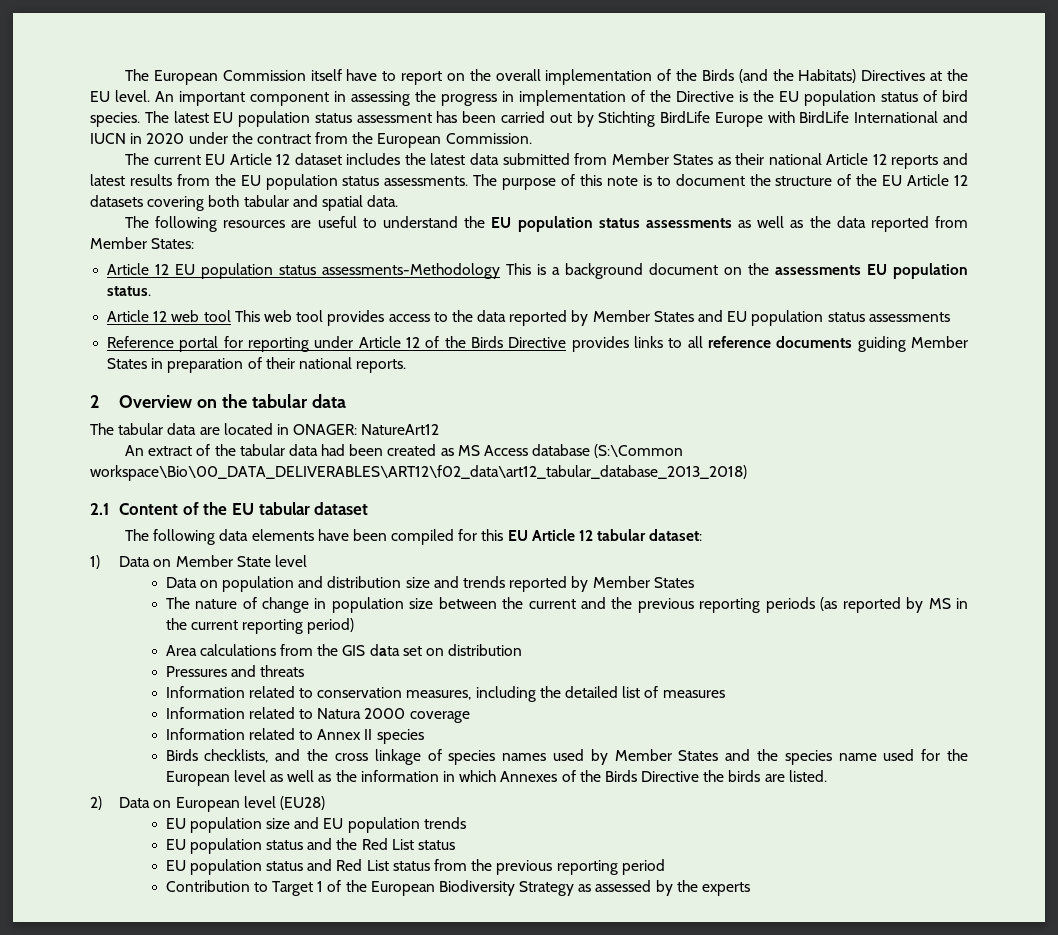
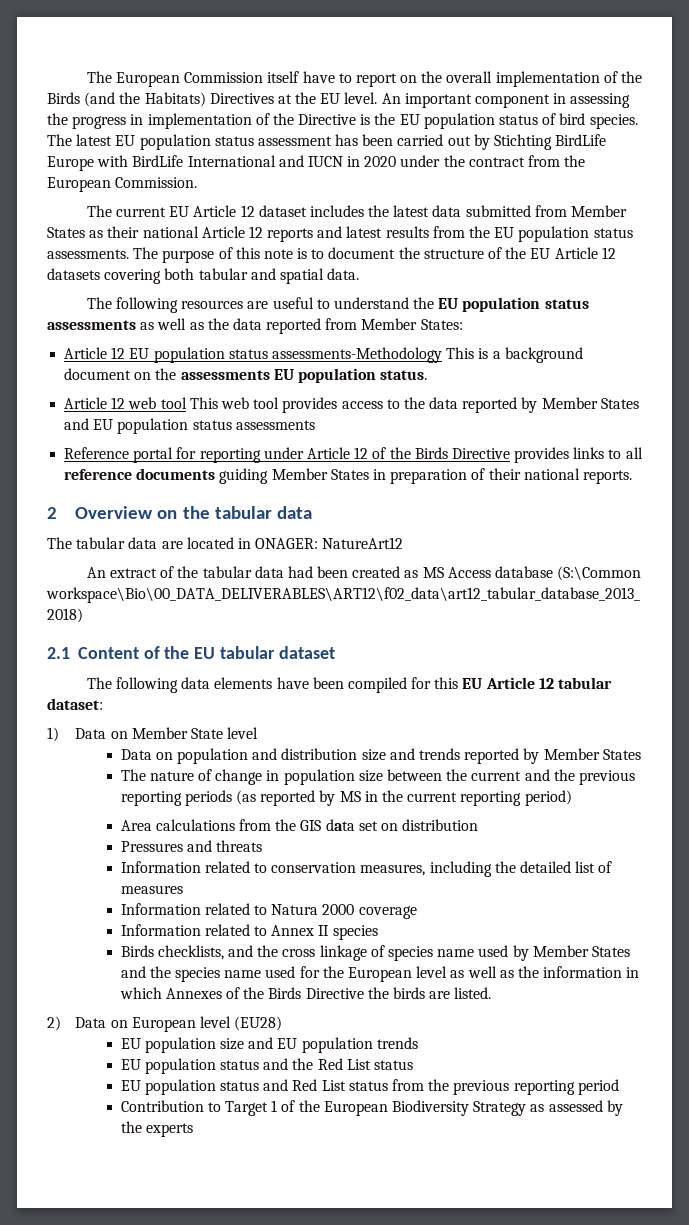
[502,753,547,761] names -> [437,949,475,957] name

